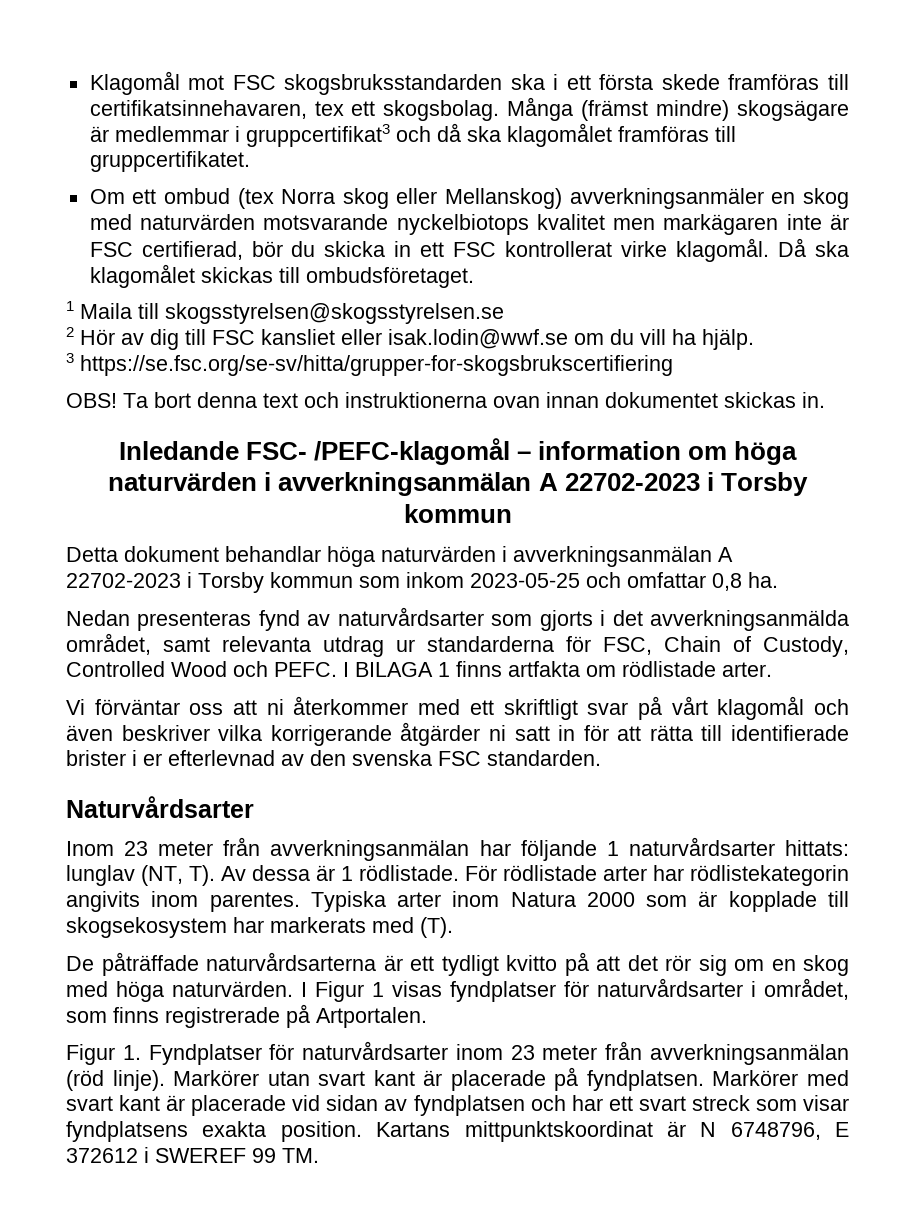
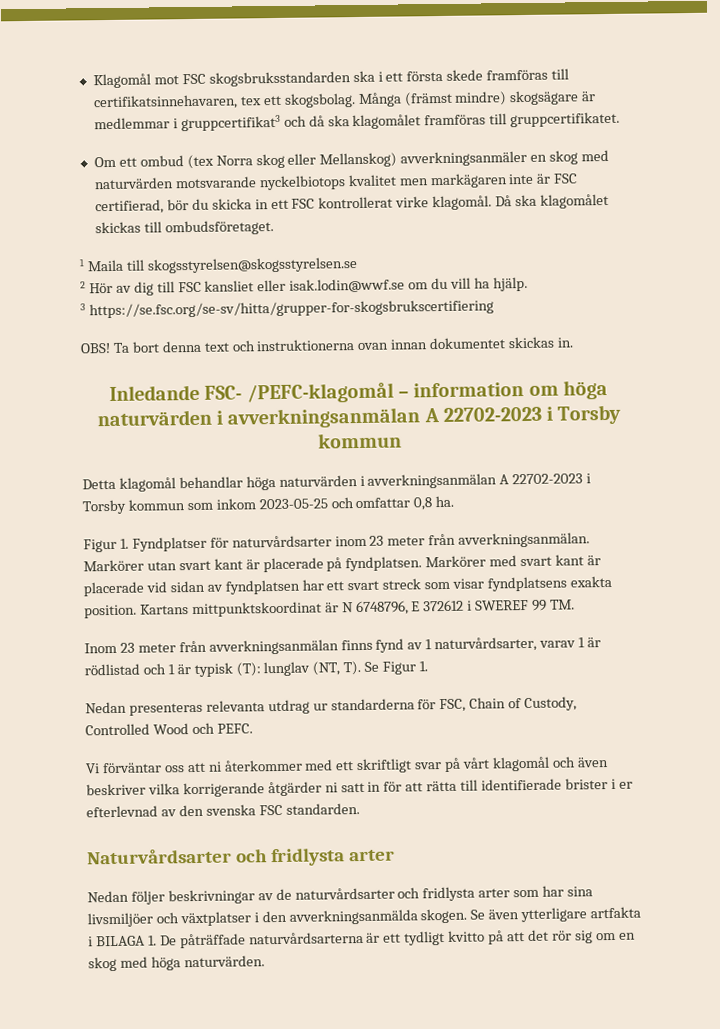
[124,546,219,562] dokument -> [118,477,176,492] klagomål
[66,607,850,631] [66,633,210,655] Nedan presenteras fynd av naturvårdsarter som gjorts i det avverkningsanmälda området, samt -> [83,532,591,553] [83,554,601,573] [83,575,612,597] [84,599,576,619] [84,636,601,655] [84,660,429,678] [85,701,203,716] Figur 1. Fyndplatser för naturvårdsarter inom 23 meter från avverkningsanmälan. Markörer utan svart kant är placerade på fyndplatsen. Markörer med svart kant är placerade vid sidan av fyndplatsen har ett svart streck som visar fyndplatsens exakta position. Kartans mittpunktskoordinat är N 6748796, E 372612 i SWEREF 99 TM. // Inom 23 meter från avverkningsanmälan finns fynd av 1 naturvårdsarter, varav 1 är rödlistad och 1 är typisk (T): lunglav (NT, T). Se Figur 1. // Nedan presenteras
[343,661,772,677] I BILAGA 1 finns artfakta om rödlistade arter. -> (253, 728) none
[66,837,849,861] [66,865,849,886] [66,891,849,912] [66,917,453,938] // Inom 23 meter från avverkningsanmälan har följande 1 naturvårdsarter hittats: lunglav (NT, T). Av dessa är 1 rödlistade. För rödlistade arter har rödlistekategorin angivits inom parentes. Typiska arter inom Natura 2000 som är kopplade till skogsekosystem har markerats med (T). // -> [235,848,395,867] [87,885,594,905] [87,906,642,928] [88,935,157,947] och fridlysta arter // Nedan följer beskrivningar av de naturvårdsarter och fridlysta arter som har sina livsmiljöer och växtplatser i den avverkningsanmälda skogen. Se även ytterligare artfakta i BILAGA 1.
[301,978,849,1002] [66,1004,427,1028] [66,1041,849,1065] [66,1067,849,1091] [66,1095,849,1116] [66,1121,849,1142] [66,1147,319,1163] I Figur 1 visas fyndplatser för naturvårdsarter i området, som finns registrerade på Artportalen. // Figur 1. Fyndplatser för naturvårdsarter inom 23 meter från avverkningsanmälan (röd linje). Markörer utan svart kant är placerade på fyndplatsen. Markörer med svart kant är placerade vid sidan av fyndplatsen och har ett svart streck som visar fyndplatsens exakta position. Kartans mittpunktskoordinat är N 6748796, E 372612 i SWEREF 99 TM. -> (265, 961) none

